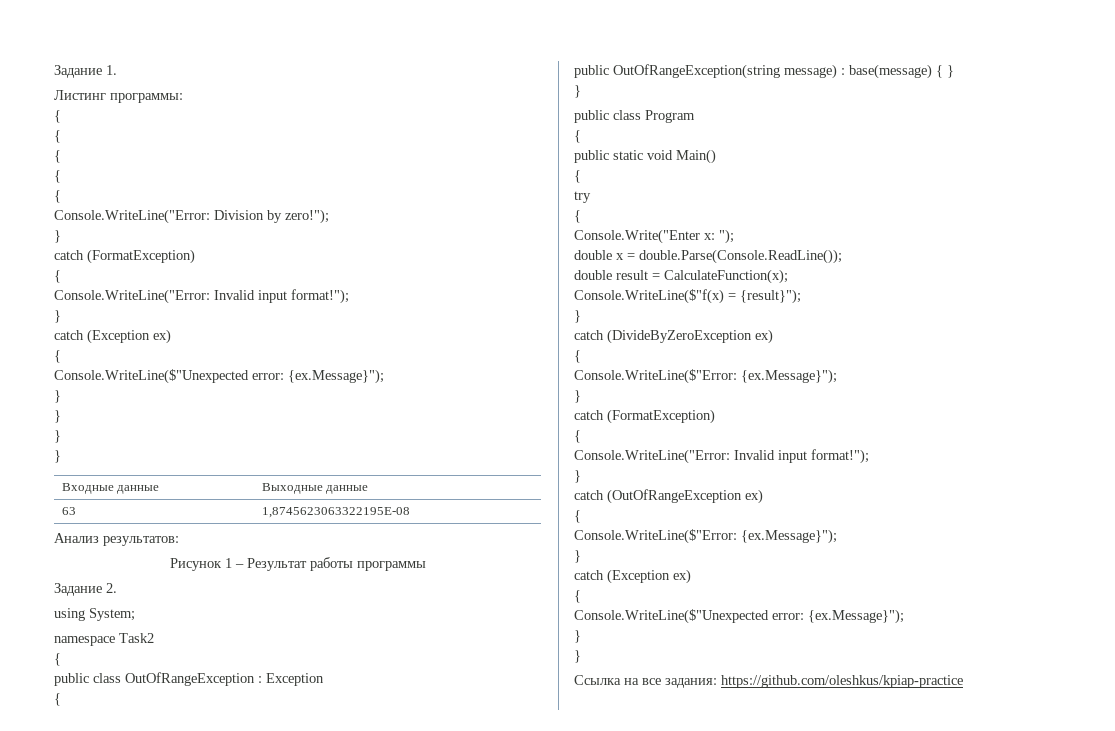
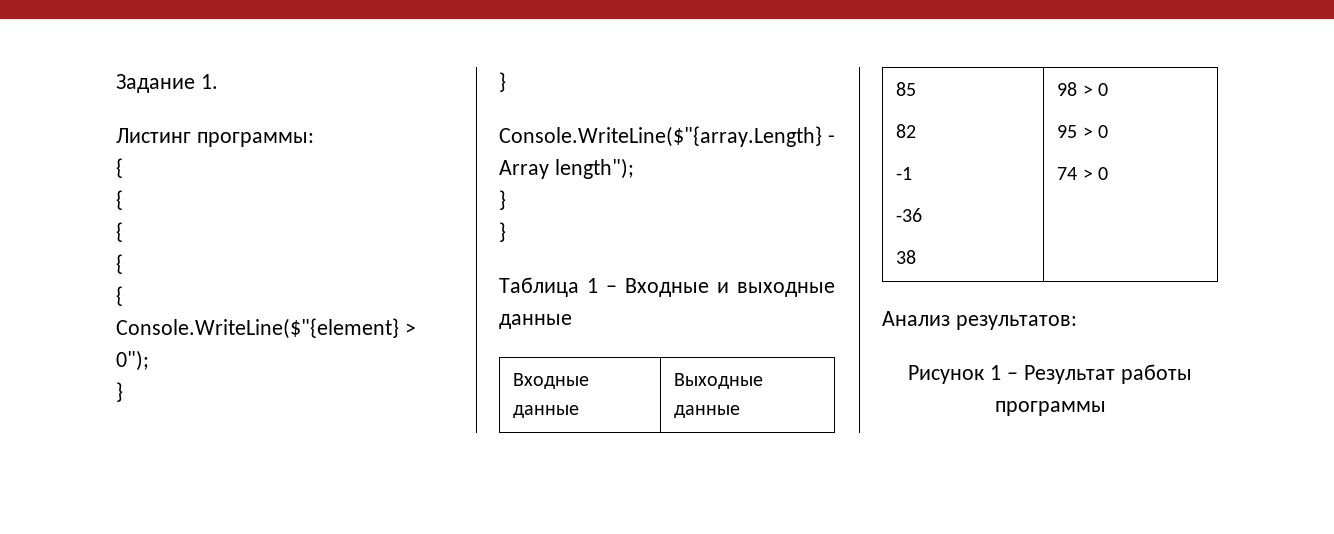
[54,209,329,224] [54,230,61,243] [54,249,195,264] [54,270,61,283] [54,289,349,304] [54,310,61,323] [54,329,171,344] [54,350,61,363] [54,369,384,384] [54,390,61,403] [54,410,61,423] [54,430,61,443] [54,450,61,463] [61,483,160,494] [261,483,369,494] [61,507,76,515] [261,507,410,518] Console.WriteLine("Error: Division by zero!"); // } // catch (FormatException) // { // Console.WriteLine("Error: Invalid input format!"); // } // catch (Exception ex) // { // Console.WriteLine($"Unexpected error: {ex.Message}"); // } // } // } // } // Входные данные | Выходные данные // 63 | 1,8745623063322195E-08 -> [116,318,416,339] [116,350,149,371] [116,382,123,402] [499,72,506,92] [499,126,835,147] [499,158,634,179] [499,190,506,210] [499,222,506,242] [499,277,835,297] [499,314,572,329] [513,373,590,389] [513,405,580,418] [674,373,764,389] [674,405,741,418] [896,82,917,96] [896,124,917,138] [896,167,913,180] [896,208,923,222] [896,250,917,264] [1057,82,1108,96] [1057,125,1108,138] [1057,167,1108,180] Console.WriteLine($"{element} > 0"); // } // } // Console.WriteLine($"{array.Length} - Array length"); // } // } // Таблица 1 – Входные и выходные данные // Входные данные | Выходные данные // 85 // 82 // -1 // -36 // 38 | 98 > 0 // 95 > 0 // 74 > 0
[54,583,117,596] [54,608,135,621] [54,633,154,646] [54,653,61,666] [54,672,324,686] [54,693,61,706] [574,64,954,79] [574,85,581,98] [574,110,695,123] [574,130,581,143] [574,149,716,164] [574,170,581,183] [574,191,591,203] [574,210,581,223] [574,229,734,244] [574,249,842,264] [574,269,788,284] [574,289,801,304] [574,310,581,323] [574,329,773,344] [574,350,581,363] [574,369,837,384] [574,390,581,403] [574,409,715,424] [574,430,581,443] [574,449,869,464] [574,470,581,483] [574,489,763,504] [574,510,581,523] [574,529,837,544] [574,550,581,563] [574,569,691,584] [574,590,581,603] [574,609,904,624] [574,630,581,643] [574,650,581,663] [574,675,963,688] // Задание 2. // using System; // namespace Task2 // { // public class OutOfRangeException : Exception // { // public OutOfRangeException(string message) : base(message) { } // } // public class Program // { // public static void Main() // { // try // { // Console.Write("Enter x: "); // double x = double.Parse(Console.ReadLine()); // double result = CalculateFunction(x); // Console.WriteLine($"f(x) = {result}"); // } // catch (DivideByZeroException ex) // { // Console.WriteLine($"Error: {ex.Message}"); // } // catch (FormatException) // { // Console.WriteLine("Error: Invalid input format!"); // } // catch (OutOfRangeException ex) // { // Console.WriteLine($"Error: {ex.Message}"); // } // catch (Exception ex) // { // Console.WriteLine($"Unexpected error: {ex.Message}"); // } // } // Ссылка на все задания: https://github.com/oleshkus/kpiap-practice -> (1106, 408) none

